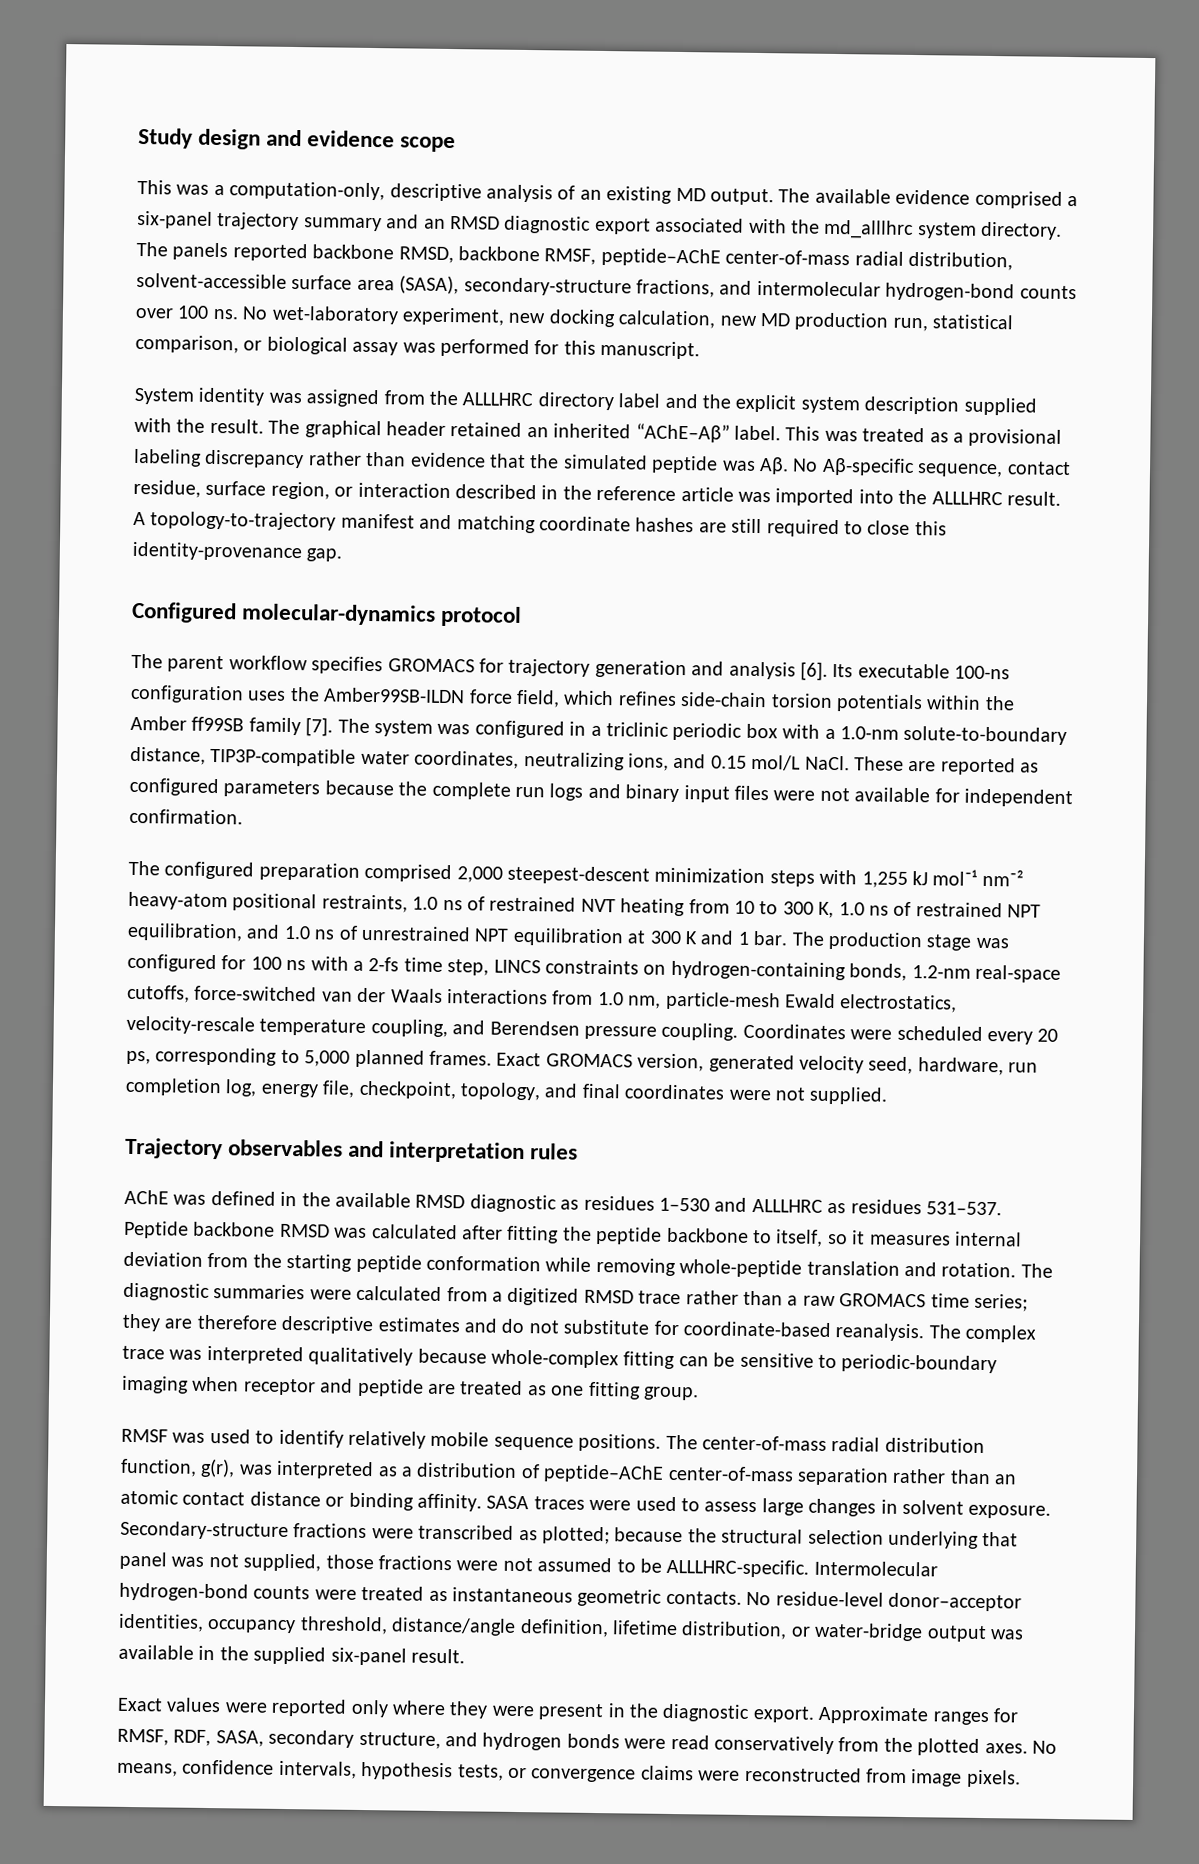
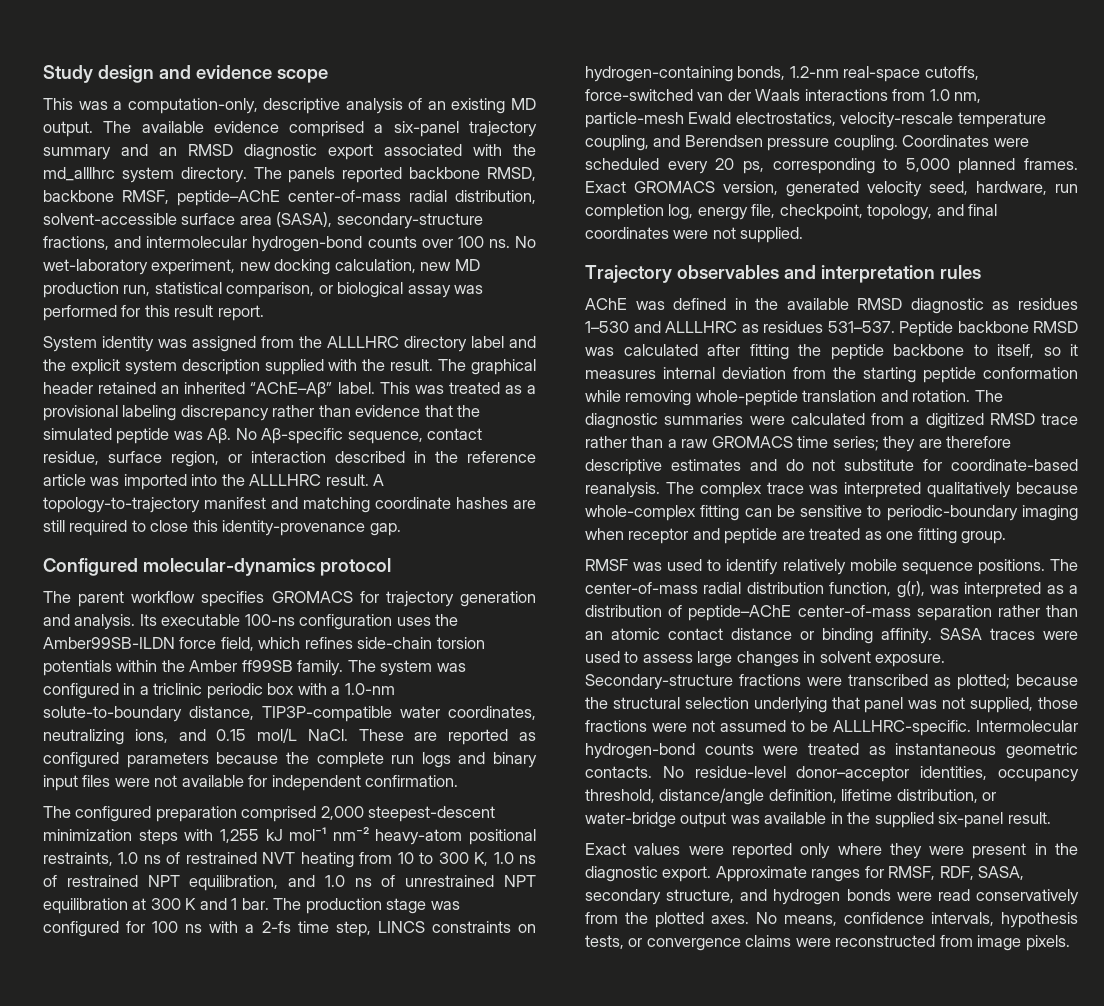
[600,340,701,360] manuscript. -> [174,305,264,321] result report.
[728,661,828,681] analysis [6]. -> [74,614,136,630] analysis.
[248,717,334,737] family [7]. -> [297,660,344,676] family.

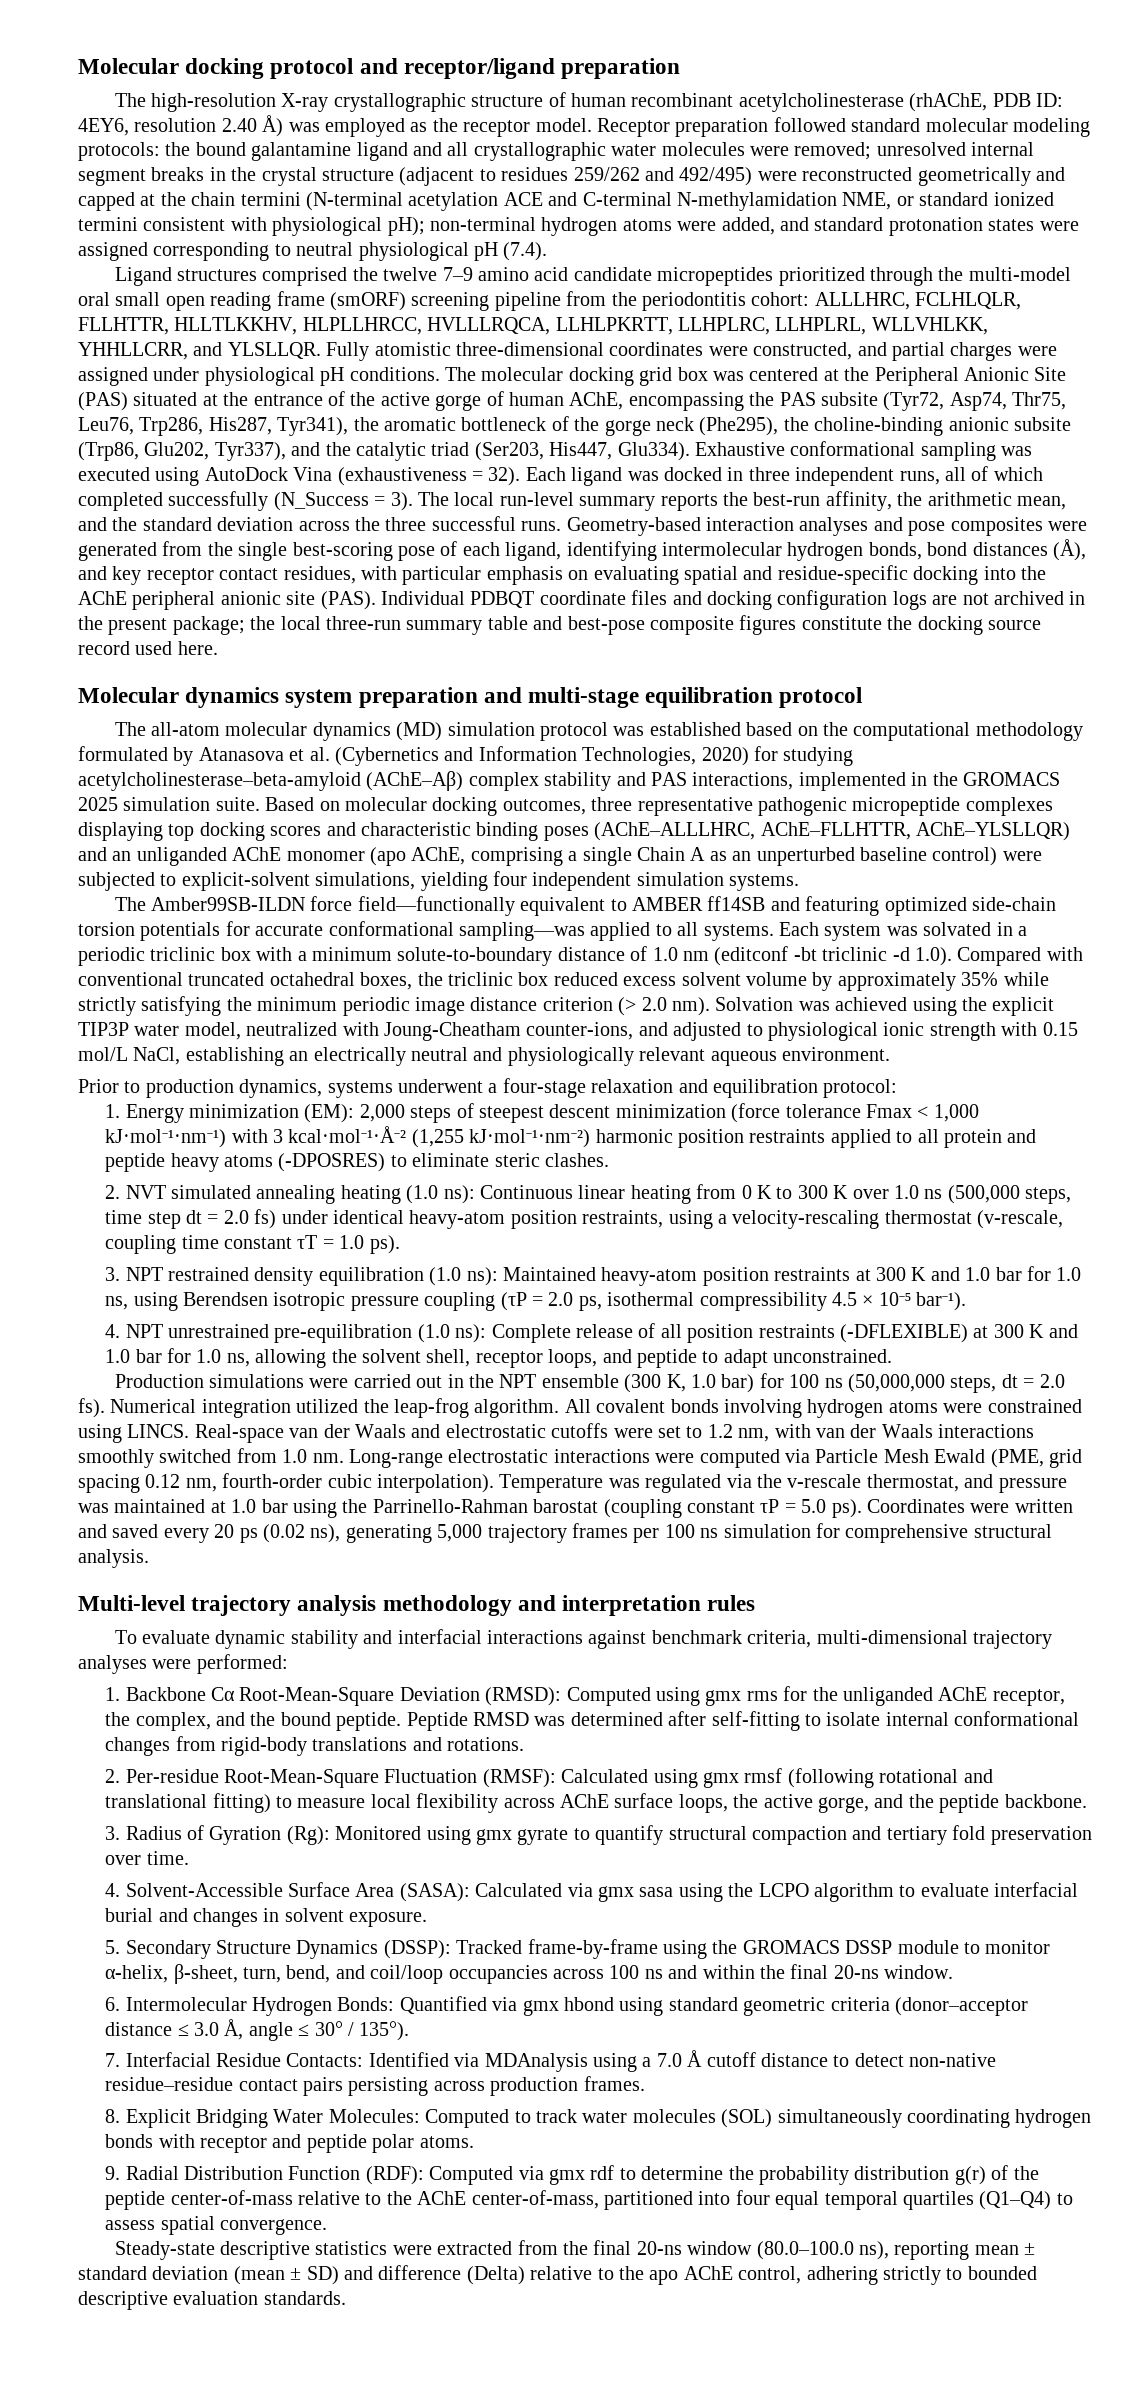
[43,65,328,83] [43,98,536,114] [43,121,537,137] [43,144,536,160] [43,167,536,183] [43,190,536,206] [43,212,483,229] [43,236,536,252] [43,259,480,275] [43,282,484,298] [43,305,264,321] [43,336,536,352] [43,359,537,375] [43,382,537,398] [43,405,481,421] [43,428,483,444] [43,451,536,467] [43,474,385,490] [43,497,536,513] [43,520,401,536] [43,558,391,576] [43,591,536,607] [43,614,459,630] [43,637,485,651] [43,660,376,676] Study design and evidence scope // This was a computation-only, descriptive analysis of an existing MD output. The available evidence comprised a six-panel trajectory summary and an RMSD diagnostic export associated with the md_alllhrc system directory. The panels reported backbone RMSD, backbone RMSF, peptide–AChE center-of-mass radial distribution, solvent-accessible surface area (SASA), secondary-structure fractions, and intermolecular hydrogen-bond counts over 100 ns. No wet-laboratory experiment, new docking calculation, new MD production run, statistical comparison, or biological assay was performed for this result report. // System identity was assigned from the ALLLHRC directory label and the explicit system description supplied with the result. The graphical header retained an inherited “AChE–Aβ” label. This was treated as a provisional labeling discrepancy rather than evidence that the simulated peptide was Aβ. No Aβ-specific sequence, contact residue, surface region, or interaction described in the reference article was imported into the ALLLHRC result. A topology-to-trajectory manifest and matching coordinate hashes are still required to close this identity-provenance gap. // Configured molecular-dynamics protocol // The parent workflow specifies GROMACS for trajectory generation and analysis. Its executable 100-ns configuration uses the Amber99SB-ILDN force field, which refines side-chain torsion potentials within the Amber ff99SB family. The -> [78,58,681,79] [114,92,1064,112] [78,115,1090,137] [78,142,1035,161] [78,167,1065,186] [78,192,1054,211] [78,217,1079,236] [78,242,548,261] [114,267,1071,286] [78,291,1022,311] [78,317,988,335] [78,342,1057,361] [78,367,1067,386] [78,391,1067,411] [78,416,1071,436] [78,441,1033,461] [78,466,1043,486] [78,491,1066,511] [78,516,1087,536] [78,539,1086,561] [78,565,1046,585] [78,590,1086,610] [78,615,1041,635] [78,641,218,655] [78,687,863,708] [114,722,1083,741] [78,746,854,766] [78,771,1060,791] [78,797,1053,816] [78,822,1070,841] [78,847,1042,866] [78,871,800,891] [114,896,1057,916] [78,921,819,941] Molecular docking protocol and receptor/ligand preparation // The high-resolution X-ray crystallographic structure of human recombinant acetylcholinesterase (rhAChE, PDB ID: 4EY6, resolution 2.40 Å) was employed as the receptor model. Receptor preparation followed standard molecular modeling protocols: the bound galantamine ligand and all crystallographic water molecules were removed; unresolved internal segment breaks in the crystal structure (adjacent to residues 259/262 and 492/495) were reconstructed geometrically and capped at the chain termini (N-terminal acetylation ACE and C-terminal N-methylamidation NME, or standard ionized termini consistent with physiological pH); non-terminal hydrogen atoms were added, and standard protonation states were assigned corresponding to neutral physiological pH (7.4). // Ligand structures comprised the twelve 7–9 amino acid candidate micropeptides prioritized through the multi-model oral small open reading frame (smORF) screening pipeline from the periodontitis cohort: ALLLHRC, FCLHLQLR, FLLHTTR, HLLTLKKHV, HLPLLHRCC, HVLLLRQCA, LLHLPKRTT, LLHPLRC, LLHPLRL, WLLVHLKK, YHHLLCRR, and YLSLLQR. Fully atomistic three-dimensional coordinates were constructed, and partial charges were assigned under physiological pH conditions. The molecular docking grid box was centered at the Peripheral Anionic Site (PAS) situated at the entrance of the active gorge of human AChE, encompassing the PAS subsite (Tyr72, Asp74, Thr75, Leu76, Trp286, His287, Tyr341), the aromatic bottleneck of the gorge neck (Phe295), the choline-binding anionic subsite (Trp86, Glu202, Tyr337), and the catalytic triad (Ser203, His447, Glu334). Exhaustive conformational sampling was executed using AutoDock Vina (exhaustiveness = 32). Each ligand was docked in three independent runs, all of which completed successfully (N_Success = 3). The local run-level summary reports the best-run affinity, the arithmetic mean, and the standard deviation across the three successful runs. Geometry-based interaction analyses and pose composites were generated from the single best-scoring pose of each ligand, identifying intermolecular hydrogen bonds, bond distances (Å), and key receptor contact residues, with particular emphasis on evaluating spatial and residue-specific docking into the AChE peripheral anionic site (PAS). Individual PDBQT coordinate files and docking configuration logs are not archived in the present package; the local three-run summary table and best-pose composite figures constitute the docking source record used here. // Molecular dynamics system preparation and multi-stage equilibration protocol // The all-atom molecular dynamics (MD) simulation protocol was established based on the computational methodology formulated by Atanasova et al. (Cybernetics and Information Technologies, 2020) for studying acetylcholinesterase–beta-amyloid (AChE–Aβ) complex stability and PAS interactions, implemented in the GROMACS 2025 simulation suite. Based on molecular docking outcomes, three representative pathogenic micropeptide complexes displaying top docking scores and characteristic binding poses (AChE–ALLLHRC, AChE–FLLHTTR, AChE–YLSLLQR) and an unliganded AChE monomer (apo AChE, comprising a single Chain A as an unperturbed baseline control) were subjected to explicit-solvent simulations, yielding four independent simulation systems. // The Amber99SB-ILDN force field—functionally equivalent to AMBER ff14SB and featuring optimized side-chain torsion potentials for accurate conformational sampling—was applied to all systems. Each
[43,683,119,699] configured -> [923,922,992,936] solvated
[153,683,263,699] triclinic periodic -> [78,947,216,966] periodic triclinic
[344,683,395,695] [43,706,536,722] [43,728,536,745] [43,752,537,768] [43,775,459,791] [43,806,496,822] [43,827,536,845] [43,852,536,868] [43,875,536,891] [43,898,460,914] [43,921,536,937] [585,66,979,82] [585,89,982,103] [585,112,1046,128] [585,135,1029,151] [585,158,1078,174] [585,181,1078,197] [585,204,998,220] [585,227,804,243] [585,265,981,283] [585,298,1078,314] [585,321,1078,337] [585,344,1078,360] [585,367,1078,383] [585,390,1003,406] [585,413,1078,429] [585,436,1012,452] [585,459,1078,475] [585,482,1078,498] [585,505,1078,521] [585,528,1007,544] [585,559,1078,575] [585,581,1078,598] [585,605,1078,621] [585,628,1078,644] [585,651,946,667] [585,674,1078,690] [585,697,1078,713] [585,720,1078,736] [585,743,1078,759] [585,766,1079,782] [585,788,997,805] [585,812,1051,828] [585,843,1078,859] [585,866,1025,882] [585,889,1079,905] [585,912,1078,928] [585,935,1070,951] 1.0-nm solute-to-boundary distance, TIP3P-compatible water coordinates, neutralizing ions, and 0.15 mol/L NaCl. These are reported as configured parameters because the complete run logs and binary input files were not available for independent confirmation. // The configured preparation comprised 2,000 steepest-descent minimization steps with 1,255 kJ mol⁻¹ nm⁻² heavy-atom positional restraints, 1.0 ns of restrained NVT heating from 10 to 300 K, 1.0 ns of restrained NPT equilibration, and 1.0 ns of unrestrained NPT equilibration at 300 K and 1 bar. The production stage was configured for 100 ns with a 2-fs time step, LINCS constraints on hydrogen-containing bonds, 1.2-nm real-space cutoffs, force-switched van der Waals interactions from 1.0 nm, particle-mesh Ewald electrostatics, velocity-rescale temperature coupling, and Berendsen pressure coupling. Coordinates were scheduled every 20 ps, corresponding to 5,000 planned frames. Exact GROMACS version, generated velocity seed, hardware, run completion log, energy file, checkpoint, topology, and final coordinates were not supplied. // Trajectory observables and interpretation rules // AChE was defined in the available RMSD diagnostic as residues 1–530 and ALLLHRC as residues 531–537. Peptide backbone RMSD was calculated after fitting the peptide backbone to itself, so it measures internal deviation from the starting peptide conformation while removing whole-peptide translation and rotation. The diagnostic summaries were calculated from a digitized RMSD trace rather than a raw GROMACS time series; they are therefore descriptive estimates and do not substitute for coordinate-based reanalysis. The complex trace was interpreted qualitatively because whole-complex fitting can be sensitive to periodic-boundary imaging when receptor and peptide are treated as one fitting group. // RMSF was used to identify relatively mobile sequence positions. The center-of-mass radial distribution function, g(r), was interpreted as a distribution of peptide–AChE center-of-mass separation rather than an atomic contact distance or binding affinity. SASA traces were used to assess large changes in solvent exposure. Secondary-structure fractions were transcribed as plotted; because the structural selection underlying that panel was not supplied, those fractions were not assumed to be ALLLHRC-specific. Intermolecular hydrogen-bond counts were treated as instantaneous geometric contacts. No residue-level donor–acceptor identities, occupancy threshold, distance/angle definition, lifetime distribution, or water-bridge output was available in the supplied six-panel result. // Exact values were reported only where they were present in the diagnostic export. Approximate ranges for RMSF, RDF, SASA, secondary structure, and hydrogen bonds were read conservatively from the plotted axes. No means, confidence intervals, hypothesis tests, or convergence claims were reconstructed from image pixels. -> [312,946,1083,966] [78,972,1049,991] [78,996,1055,1016] [78,1022,1078,1041] [78,1047,890,1066] [78,1078,898,1098] [105,1103,979,1123] [105,1126,1037,1148] [105,1153,609,1172] [105,1184,1072,1204] [105,1209,1064,1229] [105,1235,400,1254] [105,1266,1082,1286] [105,1292,967,1311] [105,1323,1078,1343] [105,1348,893,1368] [114,1373,1065,1393] [78,1398,1082,1418] [78,1423,1035,1443] [78,1448,1082,1468] [78,1473,1067,1493] [78,1499,1073,1518] [78,1523,1052,1543] [78,1549,149,1568] [78,1595,756,1616] [114,1629,1053,1649] [78,1654,288,1674] [105,1686,1065,1706] [105,1711,1080,1731] [105,1736,525,1756] [105,1768,993,1788] [105,1793,1087,1813] [105,1825,1092,1845] [105,1851,189,1865] [105,1882,1079,1902] [105,1908,428,1927] [105,1939,1051,1959] [105,1964,954,1984] [105,1996,1028,2016] [105,2019,410,2041] [105,2050,997,2072] [105,2076,645,2096] [105,2109,1092,2128] [105,2134,474,2153] [105,2165,1039,2185] [105,2190,1073,2210] [105,2216,327,2235] [114,2240,1036,2260] [78,2265,1037,2285] [78,2291,346,2310] minimum solute-to-boundary distance of 1.0 nm (editconf -bt triclinic -d 1.0). Compared with conventional truncated octahedral boxes, the triclinic box reduced excess solvent volume by approximately 35% while strictly satisfying the minimum periodic image distance criterion (> 2.0 nm). Solvation was achieved using the explicit TIP3P water model, neutralized with Joung-Cheatham counter-ions, and adjusted to physiological ionic strength with 0.15 mol/L NaCl, establishing an electrically neutral and physiologically relevant aqueous environment. // Prior to production dynamics, systems underwent a four-stage relaxation and equilibration protocol: // 1. Energy minimization (EM): 2,000 steps of steepest descent minimization (force tolerance Fmax < 1,000 kJ·mol⁻¹·nm⁻¹) with 3 kcal·mol⁻¹·Å⁻² (1,255 kJ·mol⁻¹·nm⁻²) harmonic position restraints applied to all protein and peptide heavy atoms (-DPOSRES) to eliminate steric clashes. // 2. NVT simulated annealing heating (1.0 ns): Continuous linear heating from 0 K to 300 K over 1.0 ns (500,000 steps, time step dt = 2.0 fs) under identical heavy-atom position restraints, using a velocity-rescaling thermostat (v-rescale, coupling time constant τT = 1.0 ps). // 3. NPT restrained density equilibration (1.0 ns): Maintained heavy-atom position restraints at 300 K and 1.0 bar for 1.0 ns, using Berendsen isotropic pressure coupling (τP = 2.0 ps, isothermal compressibility 4.5 × 10⁻⁵ bar⁻¹). // 4. NPT unrestrained pre-equilibration (1.0 ns): Complete release of all position restraints (-DFLEXIBLE) at 300 K and 1.0 bar for 1.0 ns, allowing the solvent shell, receptor loops, and peptide to adapt unconstrained. // Production simulations were carried out in the NPT ensemble (300 K, 1.0 bar) for 100 ns (50,000,000 steps, dt = 2.0 fs). Numerical integration utilized the leap-frog algorithm. All covalent bonds involving hydrogen atoms were constrained using LINCS. Real-space van der Waals and electrostatic cutoffs were set to 1.2 nm, with van der Waals interactions smoothly switched from 1.0 nm. Long-range electrostatic interactions were computed via Particle Mesh Ewald (PME, grid spacing 0.12 nm, fourth-order cubic interpolation). Temperature was regulated via the v-rescale thermostat, and pressure was maintained at 1.0 bar using the Parrinello-Rahman barostat (coupling constant τP = 5.0 ps). Coordinates were written and saved every 20 ps (0.02 ns), generating 5,000 trajectory frames per 100 ns simulation for comprehensive structural analysis. // Multi-level trajectory analysis methodology and interpretation rules // To evaluate dynamic stability and interfacial interactions against benchmark criteria, multi-dimensional trajectory analyses were performed: // 1. Backbone Cα Root-Mean-Square Deviation (RMSD): Computed using gmx rms for the unliganded AChE receptor, the complex, and the bound peptide. Peptide RMSD was determined after self-fitting to isolate internal conformational changes from rigid-body translations and rotations. // 2. Per-residue Root-Mean-Square Fluctuation (RMSF): Calculated using gmx rmsf (following rotational and translational fitting) to measure local flexibility across AChE surface loops, the active gorge, and the peptide backbone. // 3. Radius of Gyration (Rg): Monitored using gmx gyrate to quantify structural compaction and tertiary fold preservation over time. // 4. Solvent-Accessible Surface Area (SASA): Calculated via gmx sasa using the LCPO algorithm to evaluate interfacial burial and changes in solvent exposure. // 5. Secondary Structure Dynamics (DSSP): Tracked frame-by-frame using the GROMACS DSSP module to monitor α-helix, β-sheet, turn, bend, and coil/loop occupancies across 100 ns and within the final 20-ns window. // 6. Intermolecular Hydrogen Bonds: Quantified via gmx hbond using standard geometric criteria (donor–acceptor distance ≤ 3.0 Å, angle ≤ 30° / 135°). // 7. Interfacial Residue Contacts: Identified via MDAnalysis using a 7.0 Å cutoff distance to detect non-native residue–residue contact pairs persisting across production frames. // 8. Explicit Bridging Water Molecules: Computed to track water molecules (SOL) simultaneously coordinating hydrogen bonds with receptor and peptide polar atoms. // 9. Radial Distribution Function (RDF): Computed via gmx rdf to determine the probability distribution g(r) of the peptide center-of-mass relative to the AChE center-of-mass, partitioned into four equal temporal quartiles (Q1–Q4) to assess spatial convergence. // Steady-state descriptive statistics were extracted from the final 20-ns window (80.0–100.0 ns), reporting mean ± standard deviation (mean ± SD) and difference (Delta) relative to the apo AChE control, adhering strictly to bounded descriptive evaluation standards.

